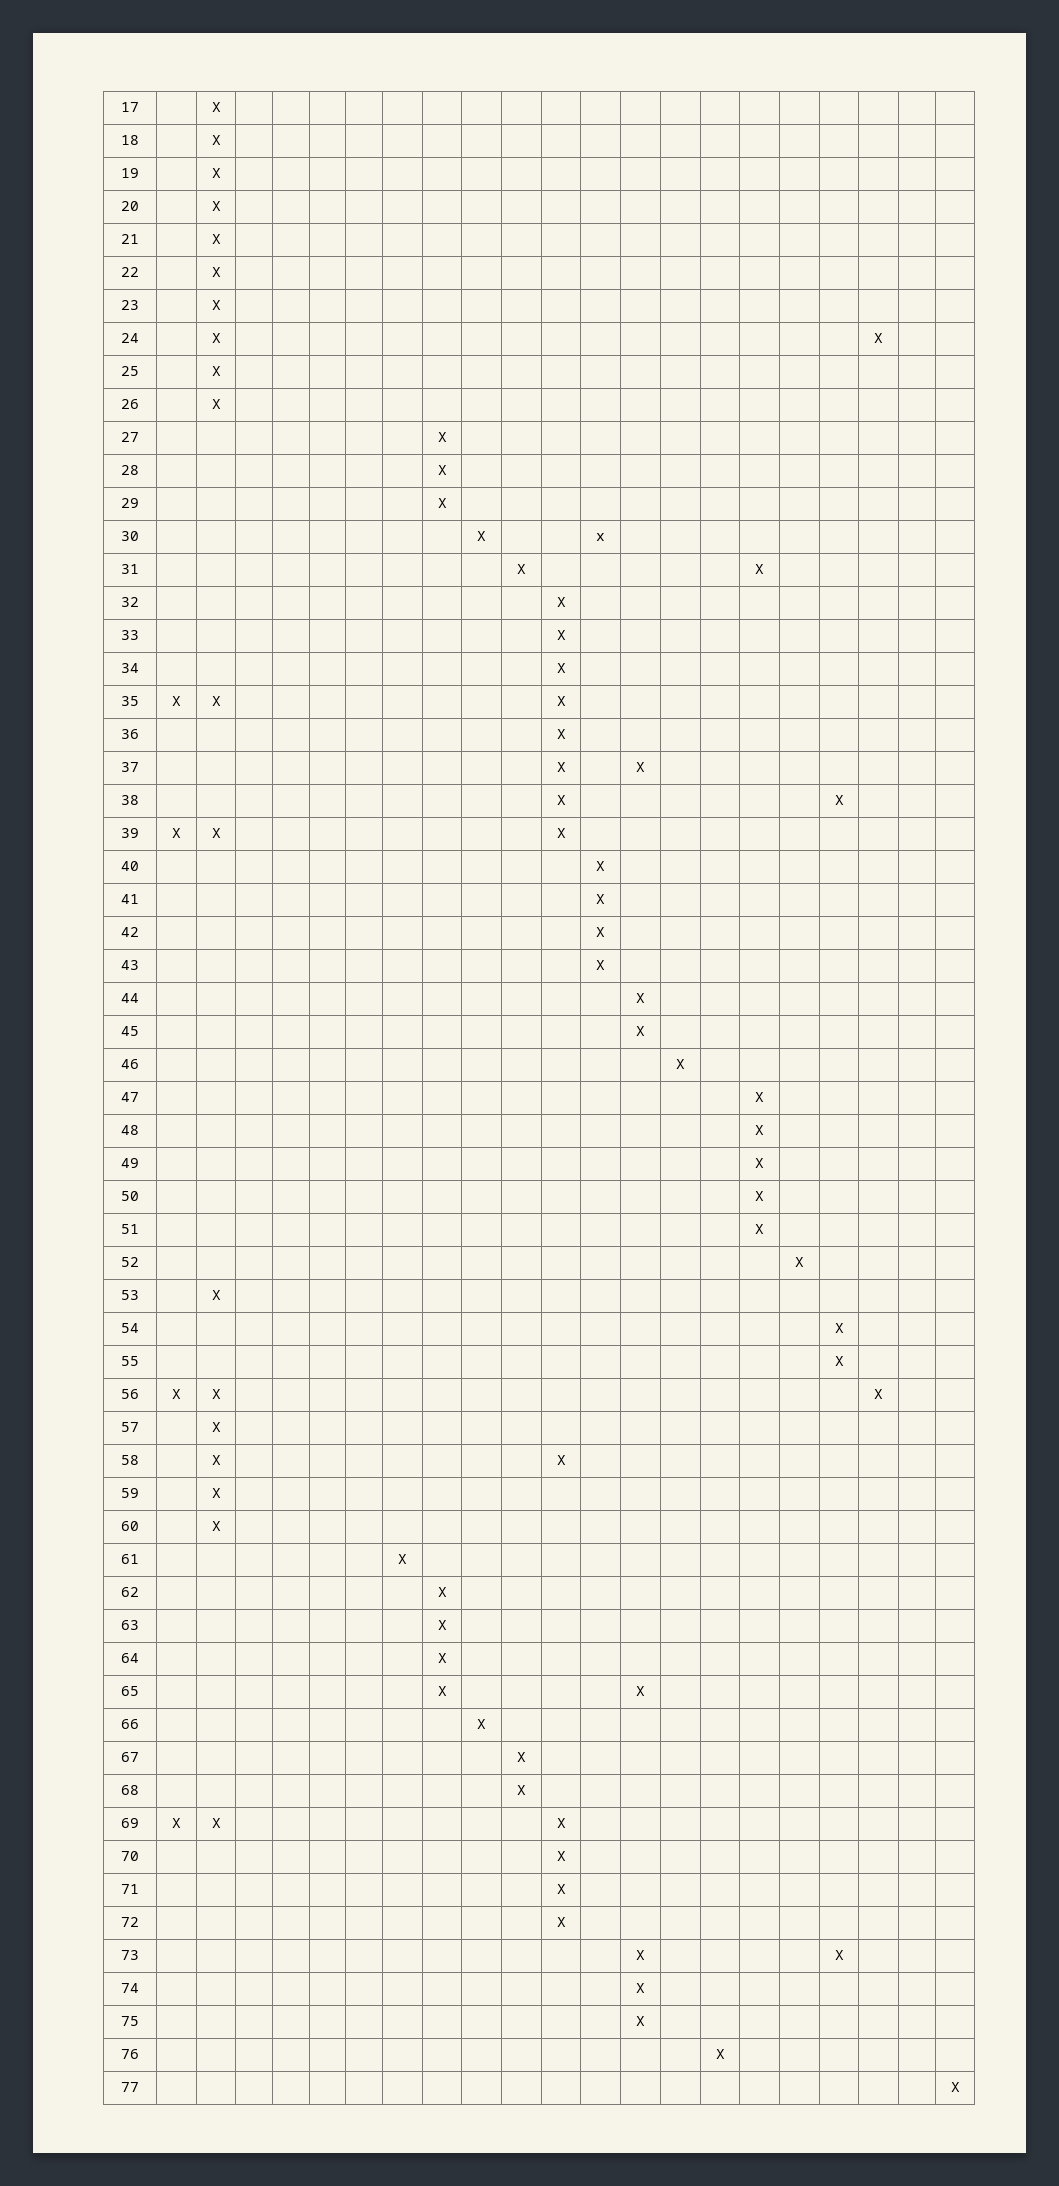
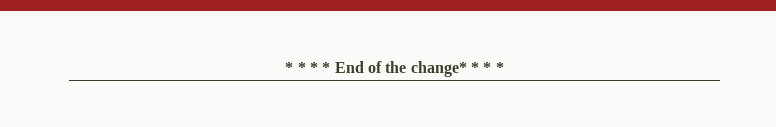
[121,102,139,112] [211,102,221,112] [121,135,139,145] [211,135,221,145] [121,168,139,178] [211,168,221,178] [121,201,139,211] [211,201,221,211] [121,234,139,244] [211,234,221,244] [121,267,139,277] [211,267,221,277] [121,300,139,310] [211,300,221,310] [121,333,139,343] [211,333,221,343] [874,333,883,343] [121,366,139,376] [211,366,221,376] [121,399,139,409] [211,399,221,409] [121,432,139,442] [437,432,447,442] [121,465,139,475] [437,465,447,475] [121,498,139,508] [437,498,447,508] [121,531,139,541] [477,531,486,541] [596,533,605,541] [121,564,139,574] [517,564,526,574] [755,564,764,574] [121,597,139,607] [556,597,566,607] [121,630,139,640] [556,630,566,640] [121,663,139,673] [556,663,566,673] [121,696,139,706] [172,696,181,706] [211,696,221,706] [556,696,566,706] [121,729,139,739] [556,729,566,739] [121,762,139,772] [556,762,566,772] [636,762,645,772] [121,795,139,805] [556,795,566,805] [834,795,844,805] [121,828,139,838] [172,828,181,838] [211,828,221,838] [556,828,566,838] [121,861,139,871] [596,861,605,871] [121,894,139,904] [596,894,605,904] [121,927,139,937] [596,927,605,937] [121,960,139,970] [596,960,605,970] [121,993,139,1003] [636,993,645,1003] [121,1026,139,1036] [636,1026,645,1036] [121,1059,139,1069] [676,1059,685,1069] [121,1092,139,1102] [755,1092,764,1102] [121,1125,139,1135] [755,1125,764,1135] [121,1158,139,1168] [755,1158,764,1168] [121,1191,139,1201] [755,1191,764,1201] [121,1224,139,1234] [755,1224,764,1234] [121,1257,139,1267] [795,1257,804,1267] [121,1290,139,1300] [211,1290,221,1300] [121,1323,139,1333] [834,1323,844,1333] [121,1356,139,1366] [834,1356,844,1366] [121,1389,139,1399] [172,1389,181,1399] [211,1389,221,1399] [874,1389,883,1399] [121,1422,139,1432] [211,1422,221,1432] [121,1455,139,1465] [211,1455,221,1465] [556,1455,566,1465] [121,1488,139,1498] [211,1488,221,1498] [121,1521,139,1531] [211,1521,221,1531] [121,1554,139,1564] [398,1554,407,1564] [121,1587,139,1597] [437,1587,447,1597] [121,1620,139,1630] [437,1620,447,1630] [121,1653,139,1663] [437,1653,447,1663] [121,1686,139,1696] [437,1686,447,1696] [636,1686,645,1696] [121,1719,139,1729] [477,1719,486,1729] [121,1752,139,1762] [517,1752,526,1762] [121,1785,139,1795] [517,1785,526,1795] [121,1818,139,1828] [172,1818,181,1828] [211,1818,221,1828] [556,1818,566,1828] [121,1851,139,1861] [556,1851,566,1861] [121,1884,139,1894] [556,1884,566,1894] [121,1917,139,1927] [556,1917,566,1927] [121,1950,139,1960] [636,1950,645,1960] [834,1950,844,1960] [121,1983,139,1993] [636,1983,645,1993] [121,2016,139,2026] [636,2016,645,2026] [121,2049,139,2059] [715,2049,725,2059] [121,2082,139,2092] [950,2082,960,2092] 17 | | X | | | | | | | | | | | | | | | | | | | // 18 | | X | | | | | | | | | | | | | | | | | | | // 19 | | X | | | | | | | | | | | | | | | | | | | // 20 | | X | | | | | | | | | | | | | | | | | | | // 21 | | X | | | | | | | | | | | | | | | | | | | // 22 | | X | | | | | | | | | | | | | | | | | | | // 23 | | X | | | | | | | | | | | | | | | | | | | // 24 | | X | | | | | | | | | | | | | | | | | X | | // 25 | | X | | | | | | | | | | | | | | | | | | | // 26 | | X | | | | | | | | | | | | | | | | | | | // 27 | | | | | | | | X | | | | | | | | | | | | | // 28 | | | | | | | | X | | | | | | | | | | | | | // 29 | | | | | | | | X | | | | | | | | | | | | | // 30 | | | | | | | | | X | | | x | | | | | | | | | // 31 | | | | | | | | | | X | | | | | | X | | | | | // 32 | | | | | | | | | | | X | | | | | | | | | | // 33 | | | | | | | | | | | X | | | | | | | | | | // 34 | | | | | | | | | | | X | | | | | | | | | | // 35 | X | X | | | | | | | | | X | | | | | | | | | | // 36 | | | | | | | | | | | X | | | | | | | | | | // 37 | | | | | | | | | | | X | | X | | | | | | | | // 38 | | | | | | | | | | | X | | | | | | | X | | | // 39 | X | X | | | | | | | | | X | | | | | | | | | | // 40 | | | | | | | | | | | | X | | | | | | | | | // 41 | | | | | | | | | | | | X | | | | | | | | | // 42 | | | | | | | | | | | | X | | | | | | | | | // 43 | | | | | | | | | | | | X | | | | | | | | | // 44 | | | | | | | | | | | | | X | | | | | | | | // 45 | | | | | | | | | | | | | X | | | | | | | | // 46 | | | | | | | | | | | | | | X | | | | | | | // 47 | | | | | | | | | | | | | | | | X | | | | | // 48 | | | | | | | | | | | | | | | | X | | | | | // 49 | | | | | | | | | | | | | | | | X | | | | | // 50 | | | | | | | | | | | | | | | | X | | | | | // 51 | | | | | | | | | | | | | | | | X | | | | | // 52 | | | | | | | | | | | | | | | | | X | | | | // 53 | | X | | | | | | | | | | | | | | | | | | | // 54 | | | | | | | | | | | | | | | | | | X | | | // 55 | | | | | | | | | | | | | | | | | | X | | | // 56 | X | X | | | | | | | | | | | | | | | | | X | | // 57 | | X | | | | | | | | | | | | | | | | | | | // 58 | | X | | | | | | | | | X | | | | | | | | | | // 59 | | X | | | | | | | | | | | | | | | | | | | // 60 | | X | | | | | | | | | | | | | | | | | | | // 61 | | | | | | | X | | | | | | | | | | | | | | // 62 | | | | | | | | X | | | | | | | | | | | | | // 63 | | | | | | | | X | | | | | | | | | | | | | // 64 | | | | | | | | X | | | | | | | | | | | | | // 65 | | | | | | | | X | | | | | X | | | | | | | | // 66 | | | | | | | | | X | | | | | | | | | | | | // 67 | | | | | | | | | | X | | | | | | | | | | | // 68 | | | | | | | | | | X | | | | | | | | | | | // 69 | X | X | | | | | | | | | X | | | | | | | | | | // 70 | | | | | | | | | | | X | | | | | | | | | | // 71 | | | | | | | | | | | X | | | | | | | | | | // 72 | | | | | | | | | | | X | | | | | | | | | | // 73 | | | | | | | | | | | | | X | | | | | X | | | // 74 | | | | | | | | | | | | | X | | | | | | | | // 75 | | | | | | | | | | | | | X | | | | | | | | // 76 | | | | | | | | | | | | | | | X | | | | | | // 77 | | | | | | | | | | | | | | | | | | | | | X -> [285,61,504,77] * * * * End of the change* * * *

